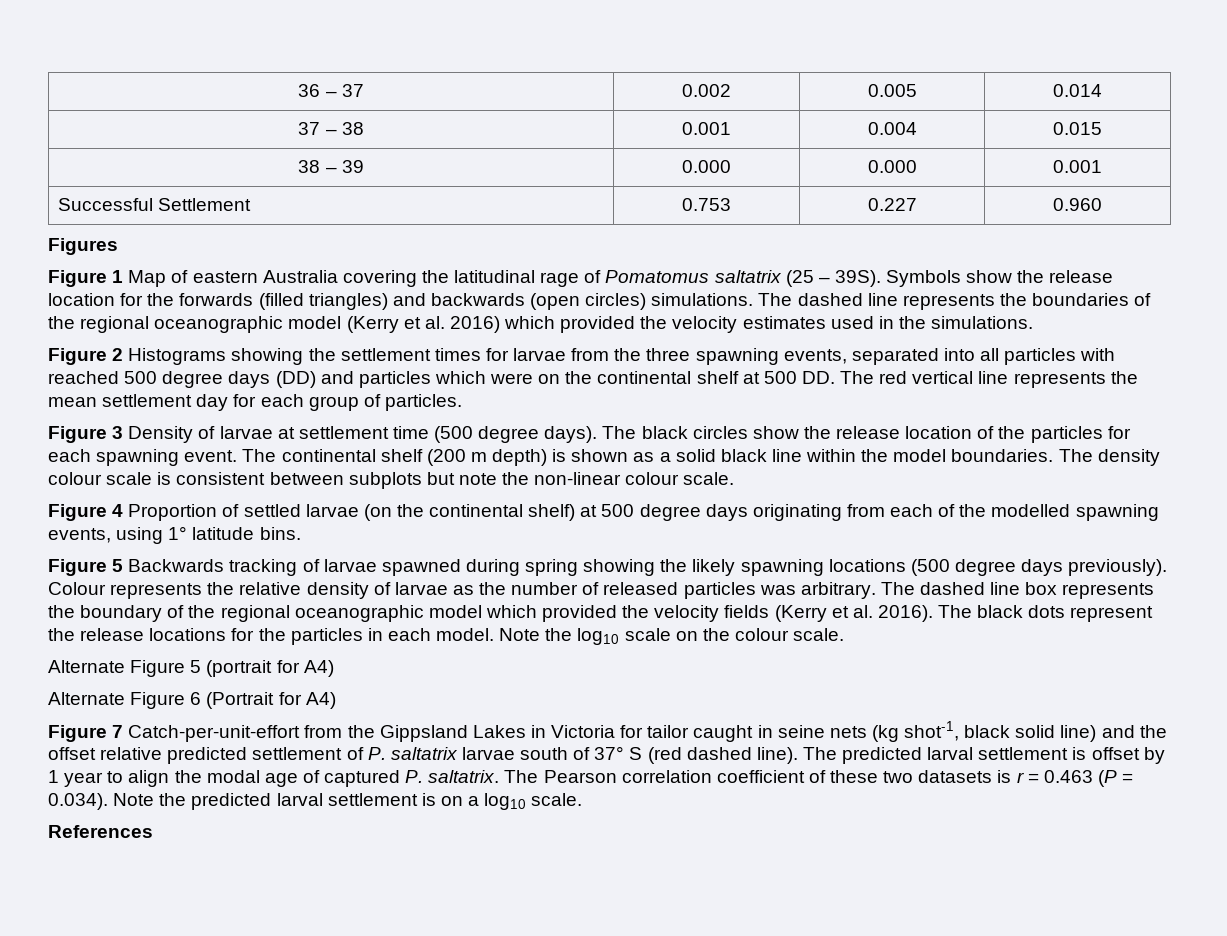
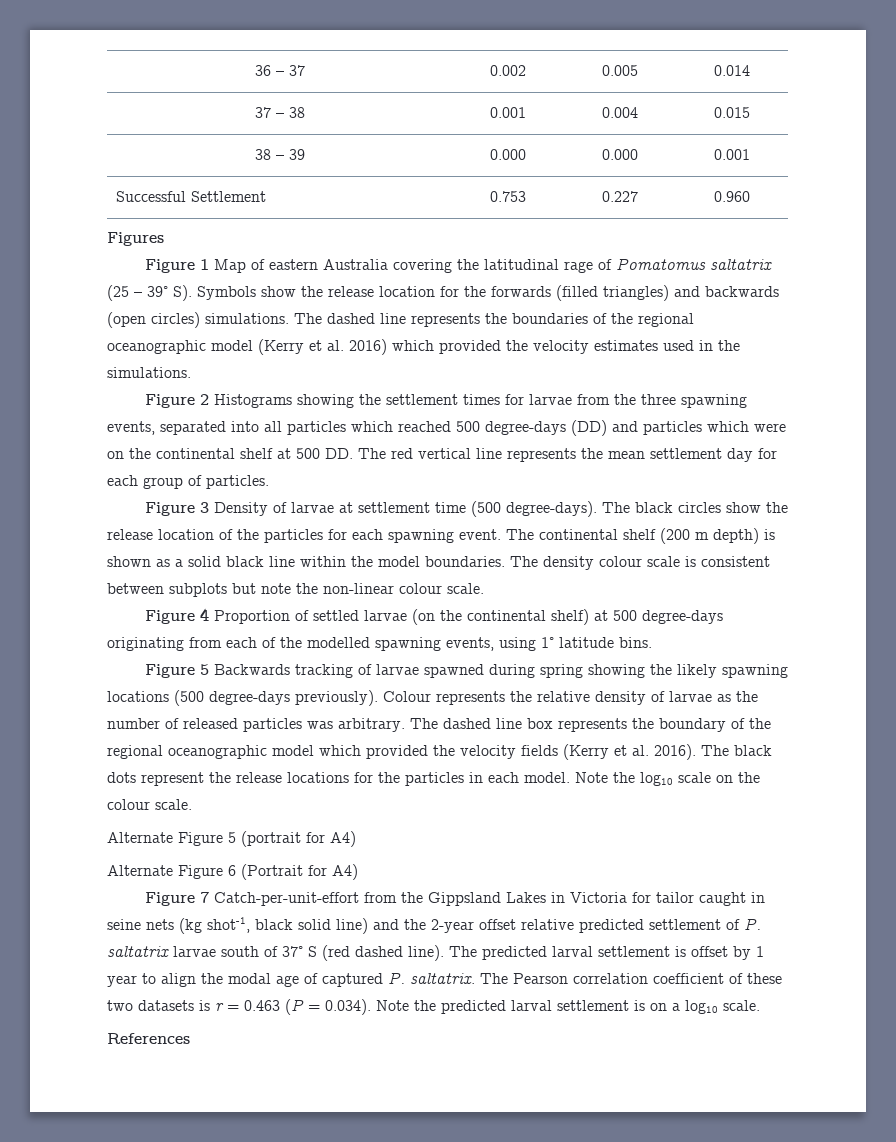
[834,270,881,287] 39S). -> [147,285,192,301] 39° S).
[1080,348,1116,361] with -> [351,421,393,432] which
[162,371,271,388] degree days -> [485,421,566,435] degree-days
[478,426,598,443] degree days). -> [505,501,597,517] degree-days).
[639,504,748,521] degree days -> [641,610,723,624] degree-days
[954,559,1064,576] degree days -> [209,691,290,705] degree-days
(1167, 731) none -> [431,919,474,933] 2-year

